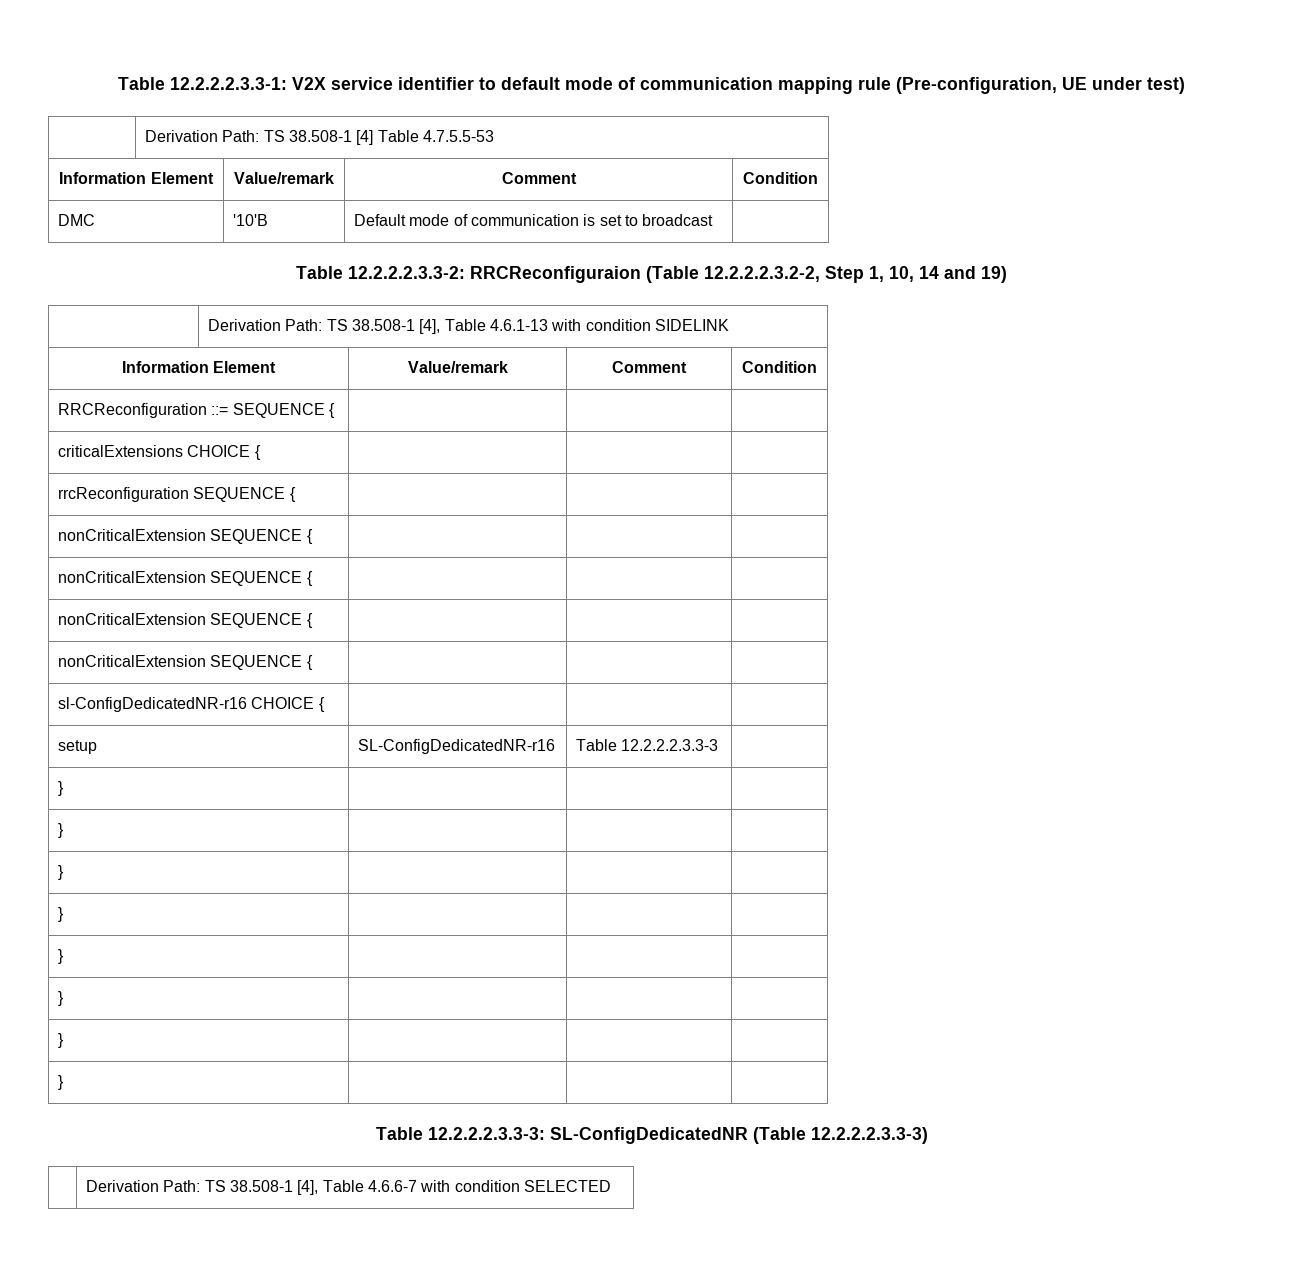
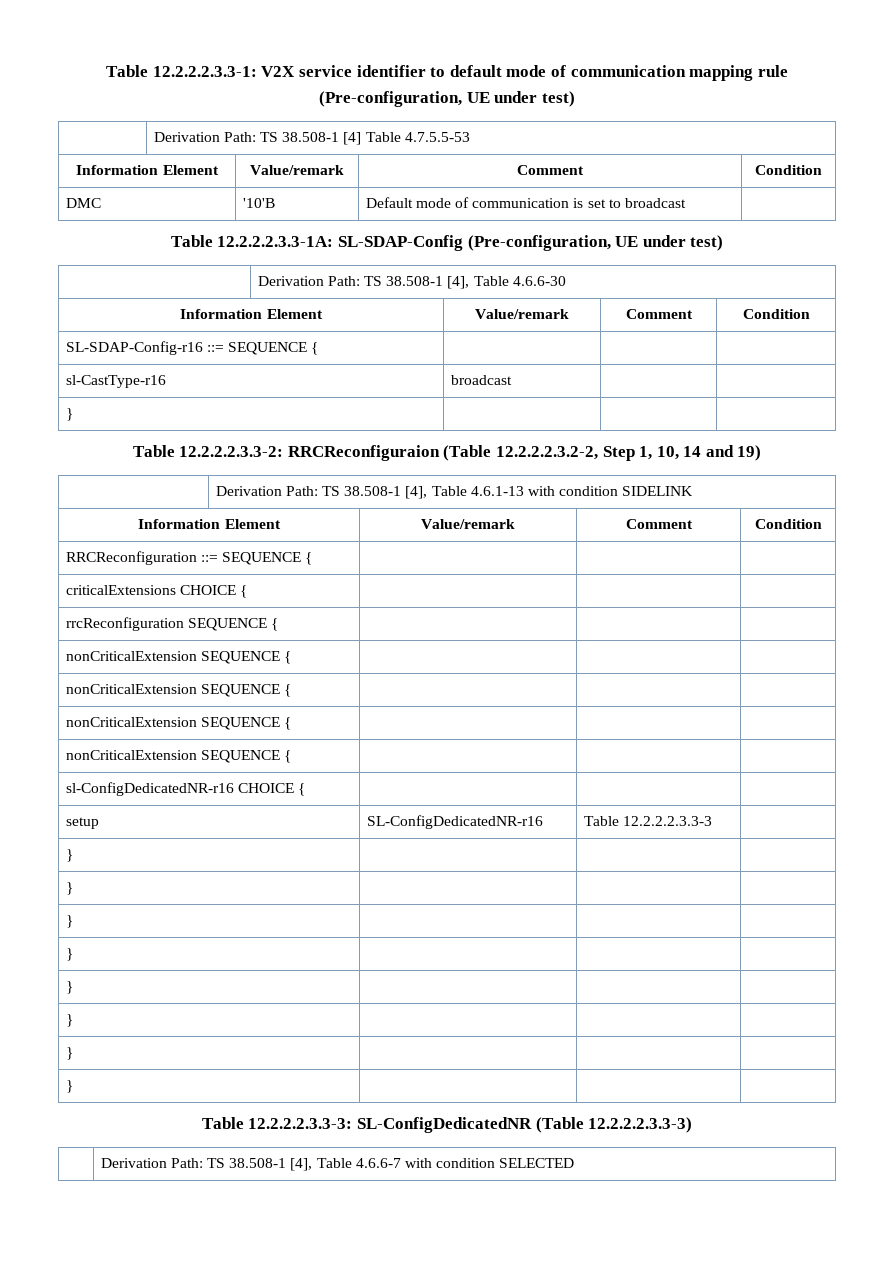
(714, 220) none -> [170,235,724,251] [257,276,566,289] [180,309,323,319] [475,309,569,319] [625,309,693,319] [742,309,810,319] [65,341,319,355] [65,375,166,388] [450,375,512,385] [65,408,73,421] // Table 12.2.2.2.3.3-1A: SL-SDAP-Config (Pre-configuration, UE under test) // | Derivation Path: TS 38.508-1 [4], Table 4.6.6-30 // Information Element | Value/remark | Comment | Condition // SL-SDAP-Config-r16 ::= SEQUENCE { | | | // sl-CastType-r16 | broadcast | | // } | | |

